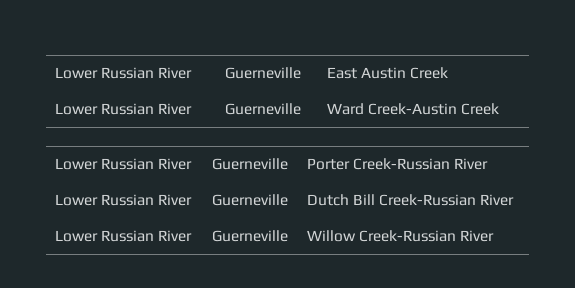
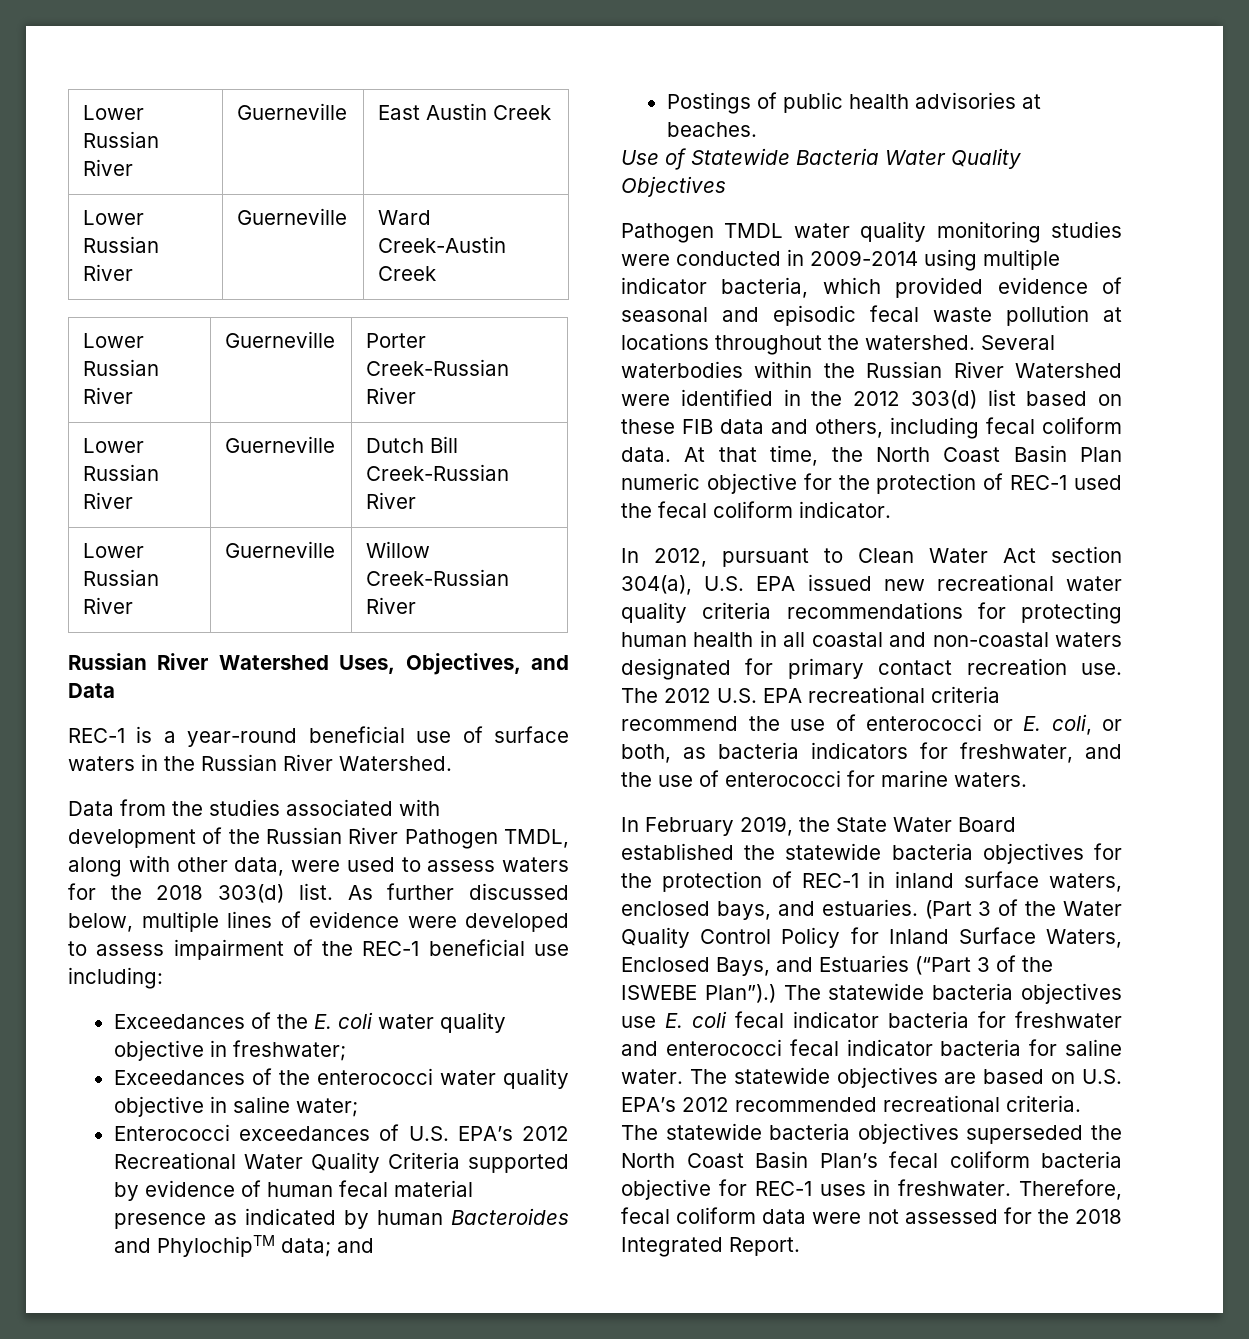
(495, 236) none -> [68,653,569,675] [68,683,115,698] [68,726,569,747] [68,754,452,771] [68,799,440,816] [68,827,569,849] [68,855,569,877] [68,883,569,903] [68,911,569,932] [68,939,569,960] [68,967,163,989] [113,1012,506,1033] [113,1040,346,1061] [113,1068,569,1089] [113,1096,358,1117] [113,1124,569,1141] [113,1152,569,1173] [113,1180,473,1201] [113,1208,569,1229] [113,1235,374,1257] [666,92,1041,114] [666,122,757,137] [621,148,1021,170] [621,176,726,197] [621,221,1122,243] [621,249,1060,271] [621,277,1122,298] [621,305,1122,326] [621,333,1055,355] [621,361,1122,378] [621,389,1122,409] [621,417,1122,439] [621,445,1122,466] [621,473,1122,494] [621,501,891,518] [621,546,1122,567] [621,574,1122,595] [621,602,1122,624] [621,630,1122,647] [621,658,1122,680] [621,686,1000,703] [621,714,1122,735] [621,742,1122,763] [621,770,1027,787] [621,816,1016,836] [621,843,1122,864] [621,871,1122,892] [621,899,1122,920] [621,927,1122,948] [621,955,1053,976] [621,983,1122,1004] [621,1011,1122,1028] [621,1039,1122,1056] [621,1067,1122,1088] [621,1095,1081,1112] [621,1123,1122,1144] [621,1151,1122,1168] [621,1179,1122,1200] [621,1207,1122,1224] [621,1237,800,1257] // Russian River Watershed Uses, Objectives, and Data // REC-1 is a year-round beneficial use of surface waters in the Russian River Watershed. // Data from the studies associated with development of the Russian River Pathogen TMDL, along with other data, were used to assess waters for the 2018 303(d) list. As further discussed below, multiple lines of evidence were developed to assess impairment of the REC-1 beneficial use including: // Exceedances of the E. coli water quality objective in freshwater; // Exceedances of the enterococci water quality objective in saline water; // Enterococci exceedances of U.S. EPA’s 2012 Recreational Water Quality Criteria supported by evidence of human fecal material presence as indicated by human Bacteroides and PhylochipTM data; and // Postings of public health advisories at beaches. // Use of Statewide Bacteria Water Quality Objectives // Pathogen TMDL water quality monitoring studies were conducted in 2009-2014 using multiple indicator bacteria, which provided evidence of seasonal and episodic fecal waste pollution at locations throughout the watershed. Several waterbodies within the Russian River Watershed were identified in the 2012 303(d) list based on these FIB data and others, including fecal coliform data. At that time, the North Coast Basin Plan numeric objective for the protection of REC-1 used the fecal coliform indicator. // In 2012, pursuant to Clean Water Act section 304(a), U.S. EPA issued new recreational water quality criteria recommendations for protecting human health in all coastal and non-coastal waters designated for primary contact recreation use. The 2012 U.S. EPA recreational criteria recommend the use of enterococci or E. coli, or both, as bacteria indicators for freshwater, and the use of enterococci for marine waters. // In February 2019, the State Water Board established the statewide bacteria objectives for the protection of REC-1 in inland surface waters, enclosed bays, and estuaries. (Part 3 of the Water Quality Control Policy for Inland Surface Waters, Enclosed Bays, and Estuaries (“Part 3 of the ISWEBE Plan”).) The statewide bacteria objectives use E. coli fecal indicator bacteria for freshwater and enterococci fecal indicator bacteria for saline water. The statewide objectives are based on U.S. EPA’s 2012 recommended recreational criteria. The statewide bacteria objectives superseded the North Coast Basin Plan’s fecal coliform bacteria objective for REC-1 uses in freshwater. Therefore, fecal coliform data were not assessed for the 2018 Integrated Report.

